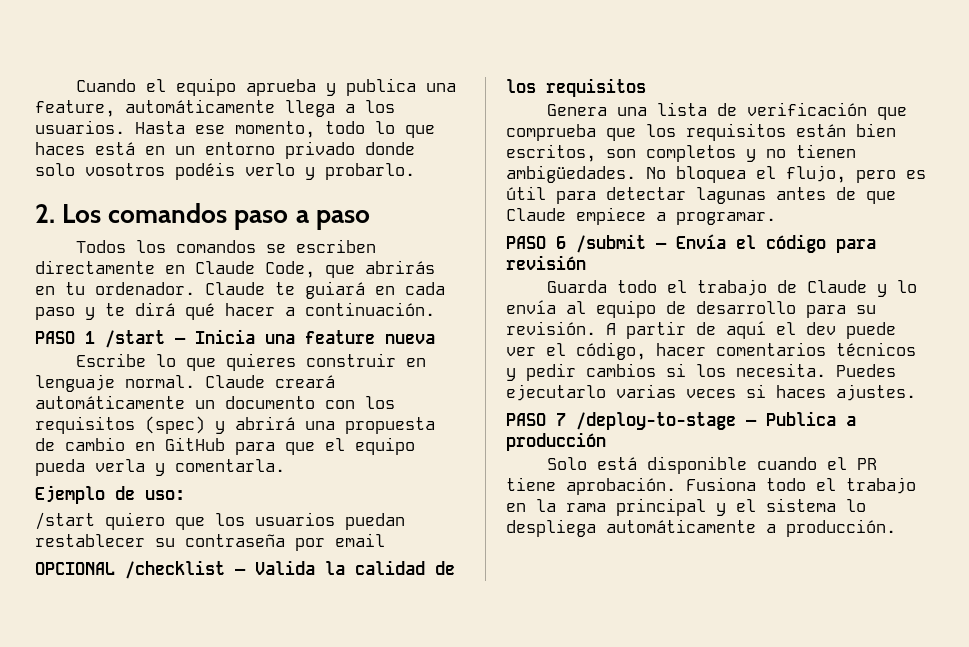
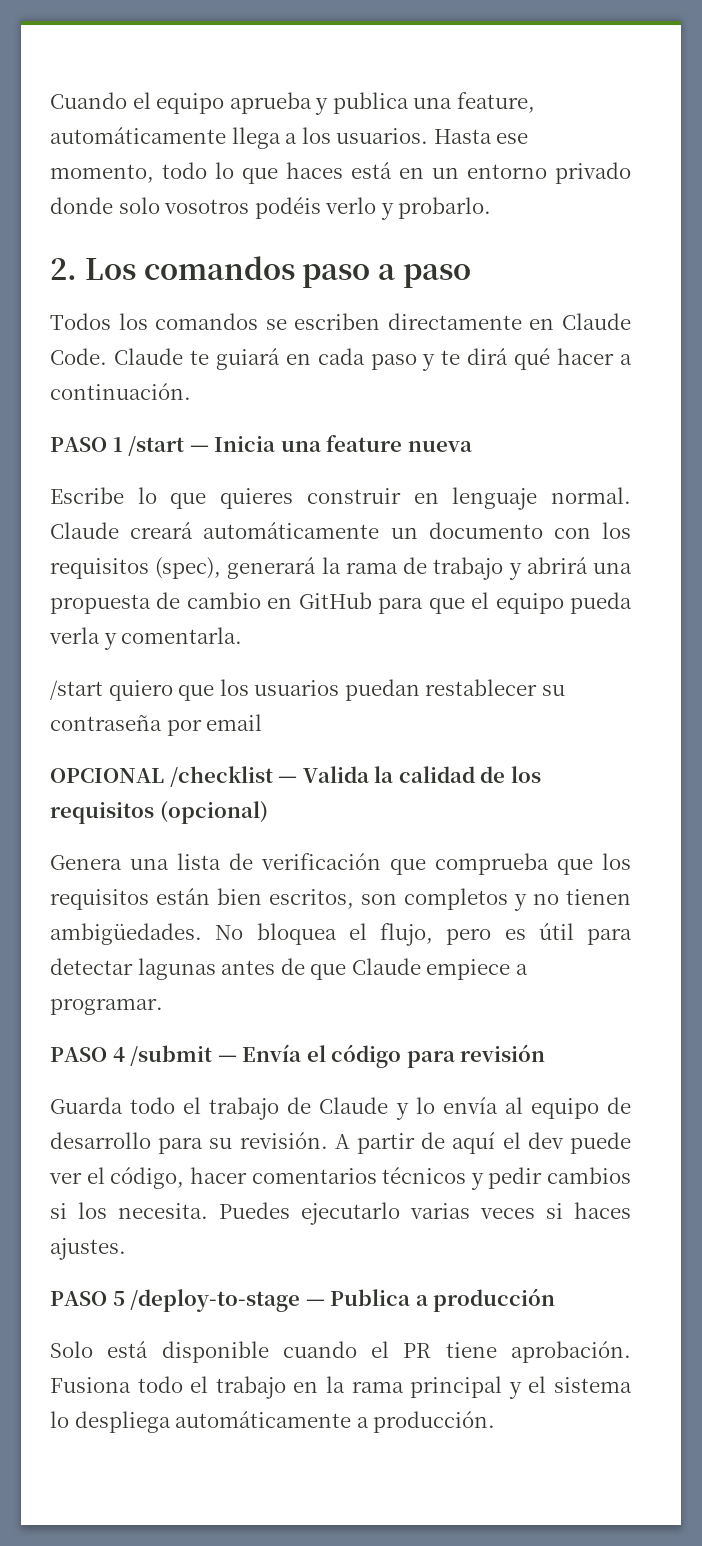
[265,260,435,278] [35,282,195,295] Code, que abrirás en tu ordenador. -> [50,348,107,365] Code.
[145,416,205,434] (spec) -> [155,557,504,580] (spec), generará la rama de trabajo
[35,485,185,504] // Ejemplo de uso: -> (243, 635) none
(646, 87) none -> [159,801,268,824] (opcional)
[556,236,566,249] 6 -> [112,1047,125,1062] 4
[556,413,566,426] 7 -> [112,1291,125,1306] 5

